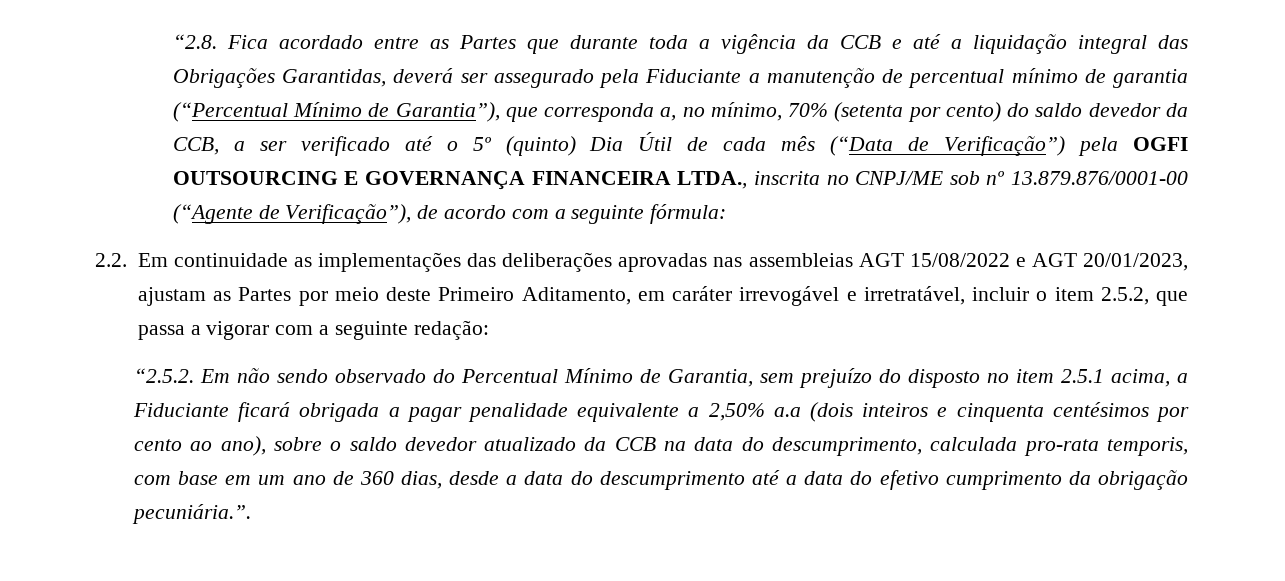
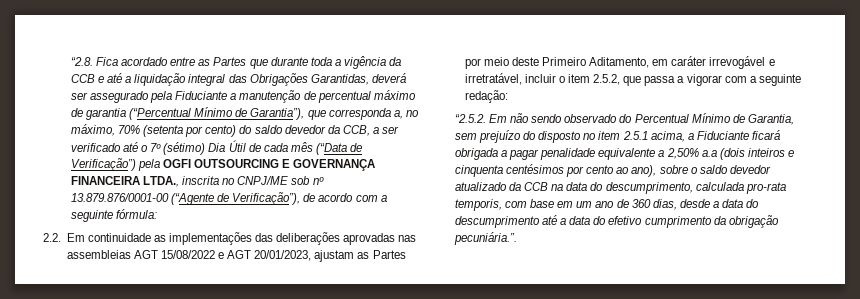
[1011,68,1078,83] mínimo -> [373,90,416,100] máximo
[710,102,782,121] mínimo, -> [70,124,115,136] máximo,
[472,136,576,156] 5º (quinto) -> [150,142,206,155] 7º (sétimo)

